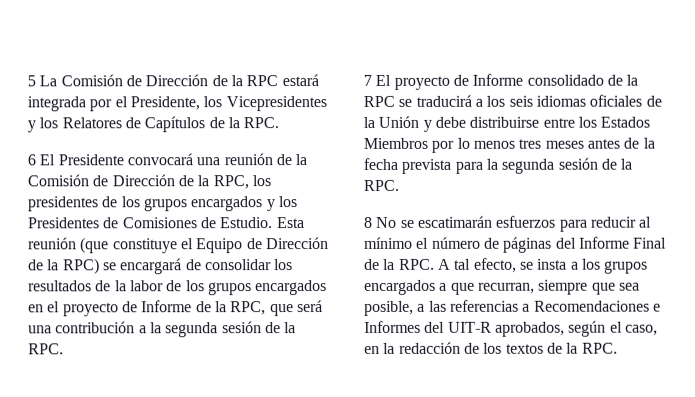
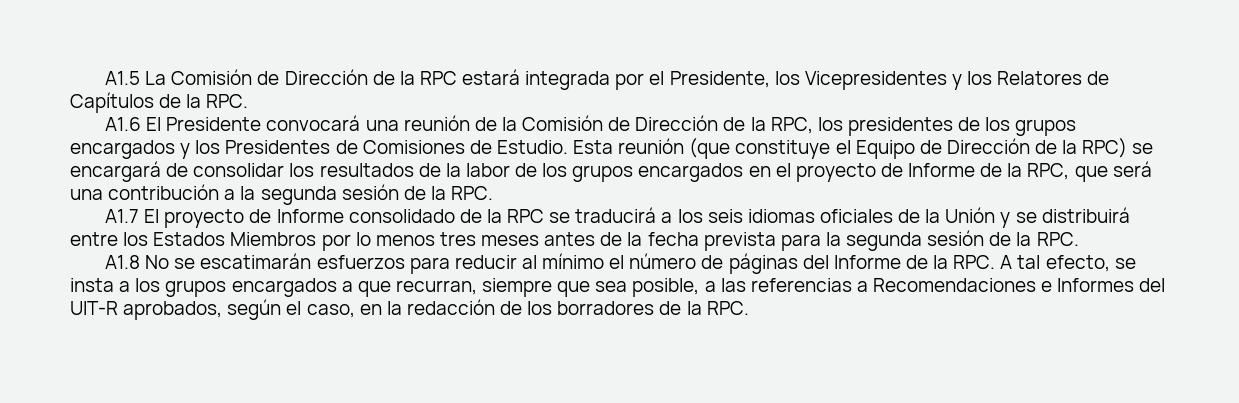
[27,75,36,87] 5 -> [105,71,141,85] A1.5
[27,154,36,166] 6 -> [105,117,142,131] A1.6
[363,74,372,86] 7 -> [105,209,140,223] A1.7
[434,116,540,128] debe distribuirse -> [1015,207,1130,223] se distribuirá
[364,216,373,228] 8 -> [105,255,141,269] A1.8
[633,237,668,249] Final -> (901, 262) none
[505,343,544,354] textos -> [557,301,655,315] borradores

